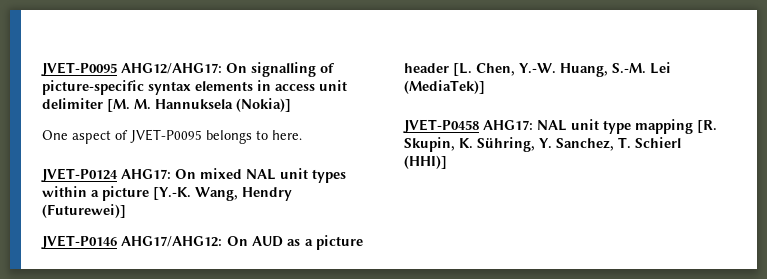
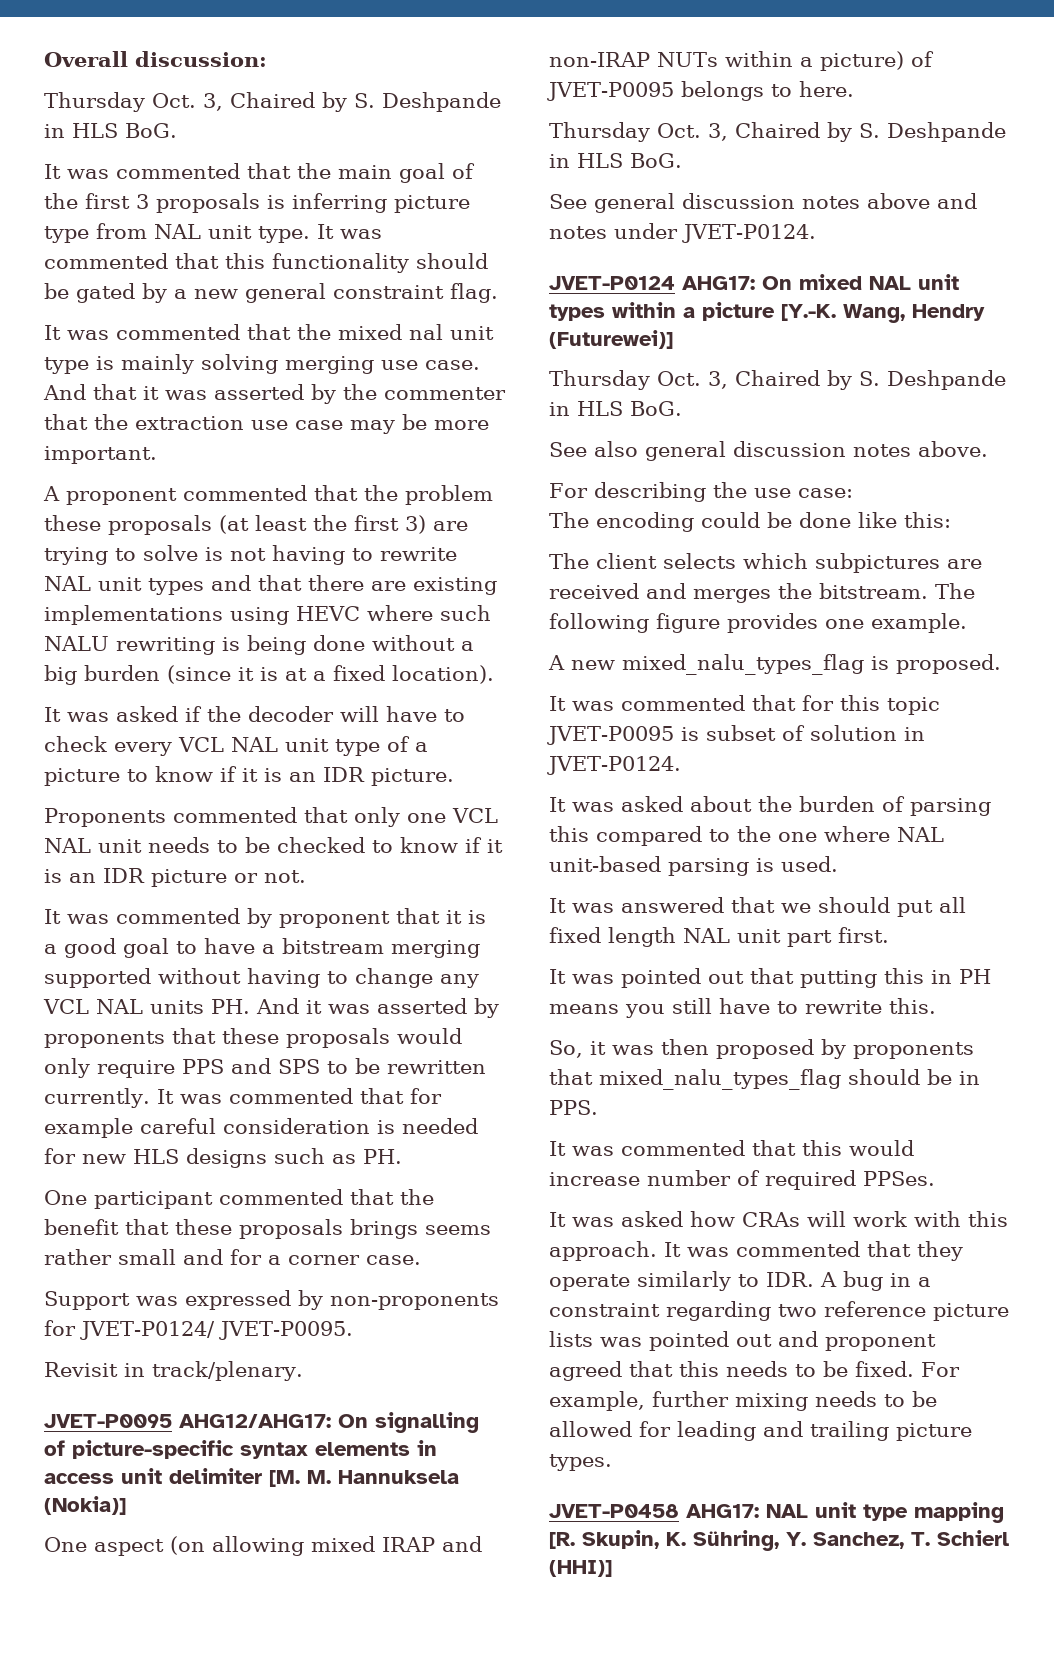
(41, 69) none -> [44,51,267,67] [44,92,501,112] [44,123,177,138] [44,163,475,183] [44,193,470,213] [44,223,382,243] [44,253,488,273] [44,283,498,303] [44,324,494,340] [44,354,480,374] [43,384,506,404] [44,414,489,434] [44,446,157,464] [43,485,493,505] [44,515,468,535] [44,545,457,565] [44,575,497,595] [44,605,491,625] [44,635,474,655] [44,665,494,685] [44,706,465,722] [44,736,428,756] [44,766,454,786] [44,807,498,827] [44,837,503,853] [44,868,306,887] [44,908,486,928] [44,938,480,958] [44,968,479,988] [43,998,499,1018] [44,1028,462,1048] [44,1058,486,1078] [44,1088,442,1108] [44,1118,478,1138] [44,1148,402,1168] [44,1189,434,1209] [44,1219,491,1239] [44,1249,421,1265] [44,1290,499,1310] [44,1320,353,1340] [44,1361,303,1381] Overall discussion: // Thursday Oct. 3, Chaired by S. Deshpande in HLS BoG. // It was commented that the main goal of the first 3 proposals is inferring picture type from NAL unit type. It was commented that this functionality should be gated by a new general constraint flag. // It was commented that the mixed nal unit type is mainly solving merging use case. And that it was asserted by the commenter that the extraction use case may be more important. // A proponent commented that the problem these proposals (at least the first 3) are trying to solve is not having to rewrite NAL unit types and that there are existing implementations using HEVC where such NALU rewriting is being done without a big burden (since it is at a fixed location). // It was asked if the decoder will have to check every VCL NAL unit type of a picture to know if it is an IDR picture. // Proponents commented that only one VCL NAL unit needs to be checked to know if it is an IDR picture or not. // It was commented by proponent that it is a good goal to have a bitstream merging supported without having to change any VCL NAL units PH. And it was asserted by proponents that these proposals would only require PPS and SPS to be rewritten currently. It was commented that for example careful consideration is needed for new HLS designs such as PH. // One participant commented that the benefit that these proposals brings seems rather small and for a corner case. // Support was expressed by non-proponents for JVET-P0124/ JVET-P0095. // Revisit in track/plenary. //
(111, 137) none -> [170,1536,482,1556] [549,51,904,71] (on allowing mixed IRAP and non-IRAP NUTs within a picture)
(302, 135) none -> [549,122,1006,142] [549,153,682,168] [549,193,977,213] [549,223,816,243] // Thursday Oct. 3, Chaired by S. Deshpande in HLS BoG. // See general discussion notes above and notes under JVET-P0124.
[41,235,363,250] [404,62,671,77] [404,80,485,94] JVET-P0146 AHG17/AHG12: On AUD as a picture header [L. Chen, Y.-W. Huang, S.-M. Lei (MediaTek)] -> [549,370,1006,390] [549,401,682,416] [549,441,988,461] [549,482,853,502] [549,512,951,532] [549,553,982,573] [549,583,975,603] [549,613,967,633] [548,654,1001,675] [549,695,940,715] [547,725,925,745] [547,756,681,775] [549,796,991,816] [549,826,944,846] [549,856,838,876] [549,897,966,917] [549,927,889,947] [549,968,991,988] [549,998,936,1018] [549,1039,974,1059] [549,1069,980,1090] [549,1100,598,1115] [549,1140,914,1156] [549,1170,935,1190] [549,1211,1008,1227] [549,1241,963,1261] [549,1271,931,1291] [549,1301,1009,1321] [549,1331,936,1351] [549,1361,960,1381] [549,1391,937,1411] [549,1421,972,1441] [549,1454,612,1471] Thursday Oct. 3, Chaired by S. Deshpande in HLS BoG. // See also general discussion notes above. // For describing the use case: // The encoding could be done like this: // The client selects which subpictures are received and merges the bitstream. The following figure provides one example. // A new mixed_nalu_types_flag is proposed. // It was commented that for this topic JVET-P0095 is subset of solution in JVET-P0124. // It was asked about the burden of parsing this compared to the one where NAL unit-based parsing is used. // It was answered that we should put all fixed length NAL unit part first. // It was pointed out that putting this in PH means you still have to rewrite this. // So, it was then proposed by proponents that mixed_nalu_types_flag should be in PPS. // It was commented that this would increase number of required PPSes. // It was asked how CRAs will work with this approach. It was commented that they operate similarly to IDR. A bug in a constraint regarding two reference picture lists was pointed out and proponent agreed that this needs to be fixed. For example, further mixing needs to be allowed for leading and trailing picture types.

